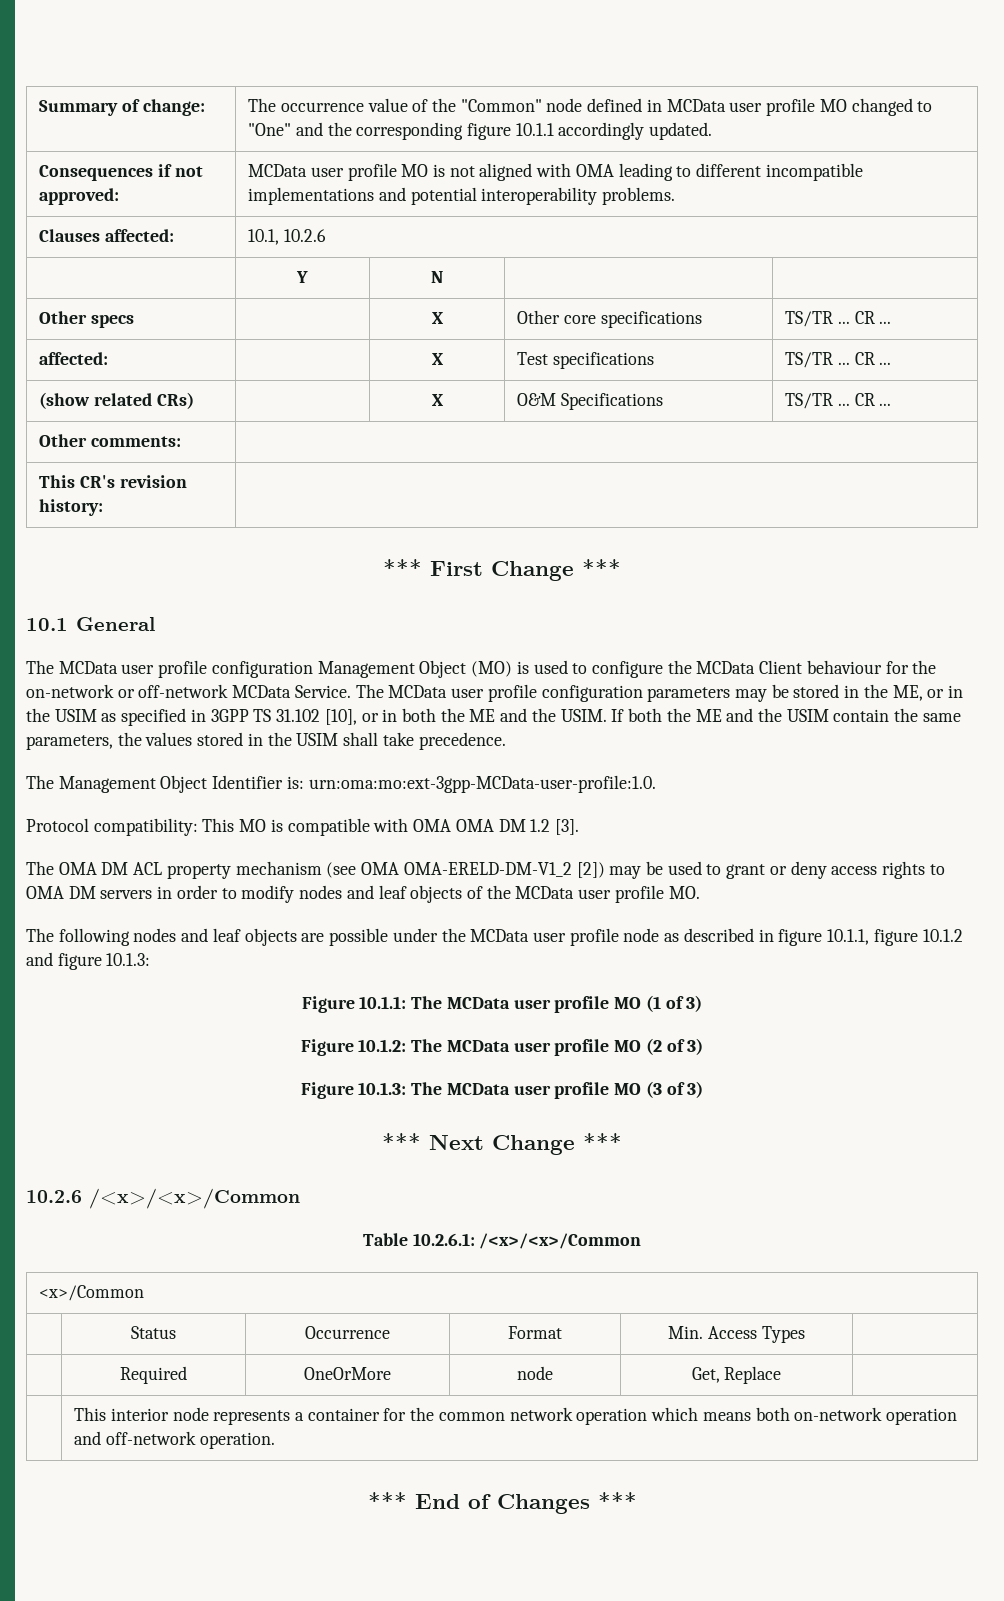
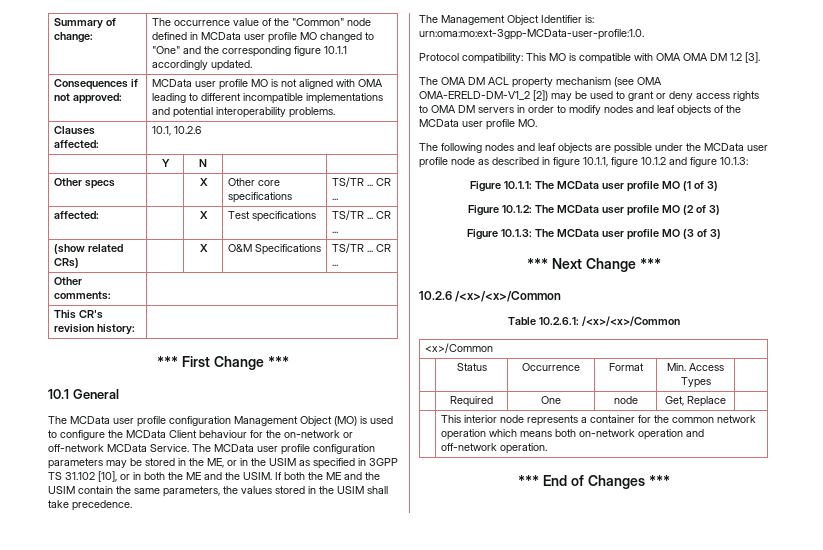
[304,1367,391,1380] OneOrMore -> [541,396,561,404] One

